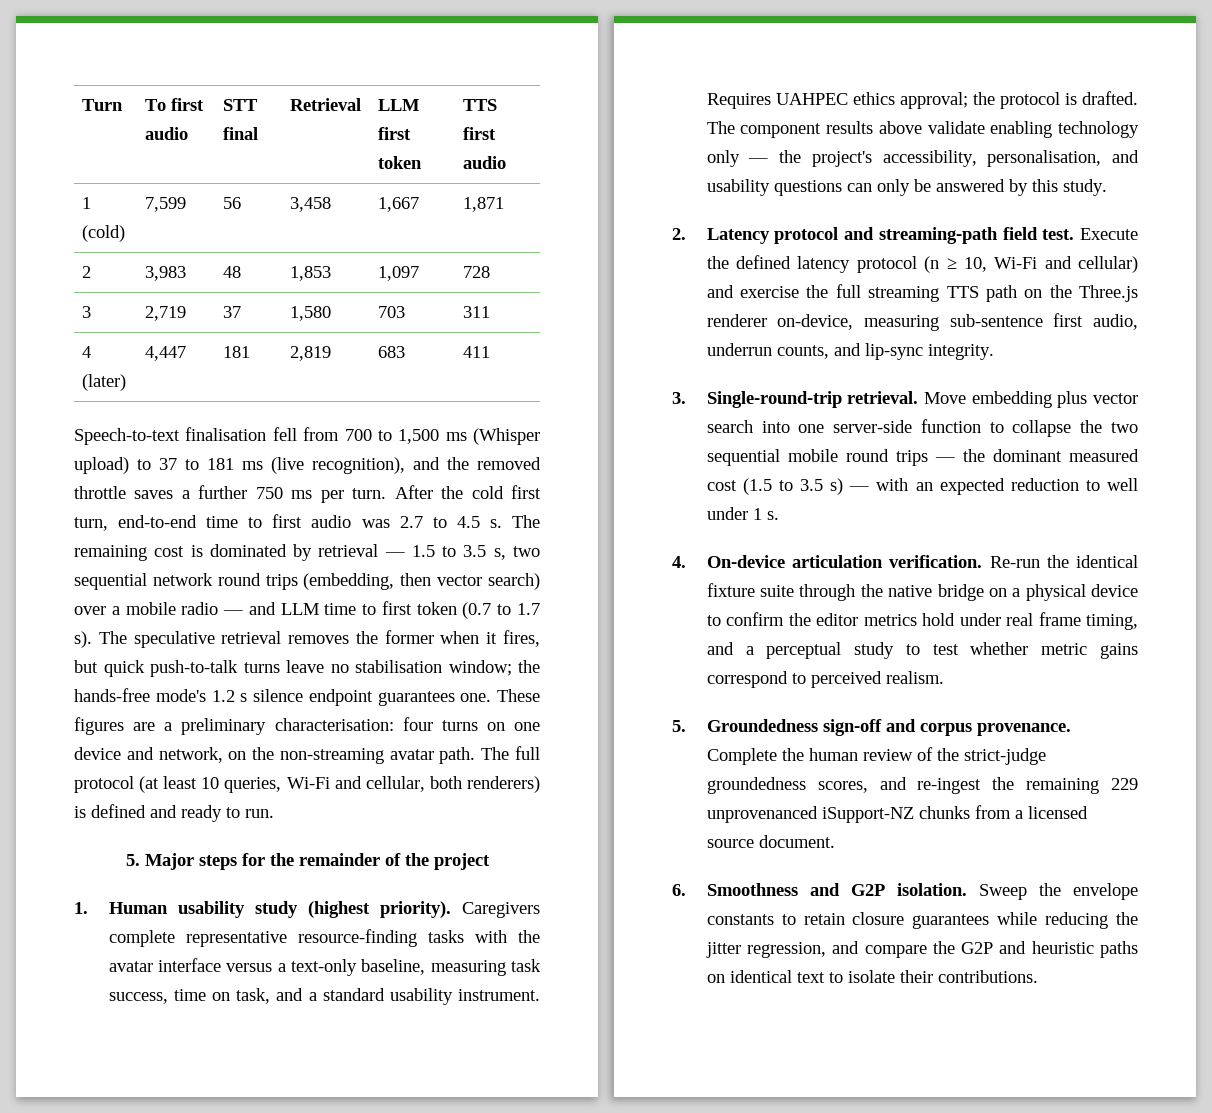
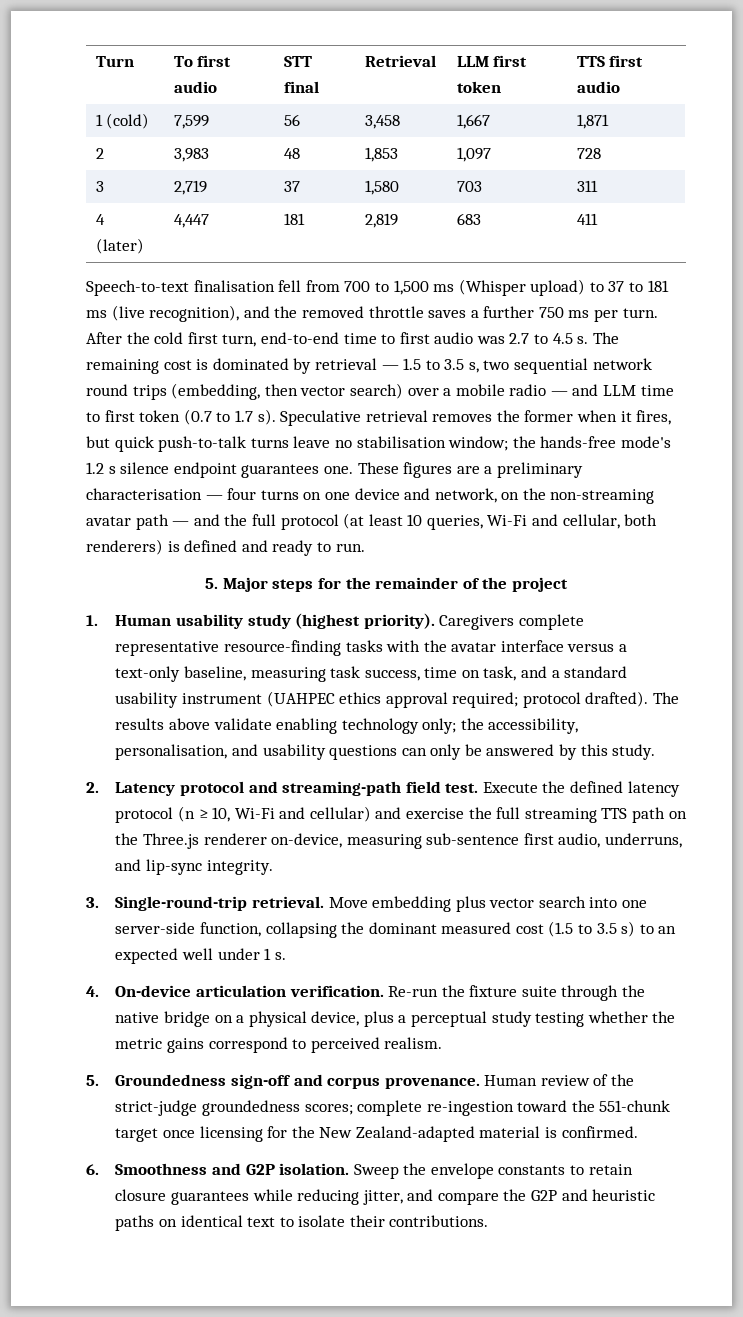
[98,631,215,648] The speculative -> [280,410,362,426] Speculative
[274,718,394,731] characterisation: -> [86,488,223,500] characterisation —
[439,747,510,764] path. The -> [135,514,248,530] path — and the
[458,989,540,1001] [706,91,1138,109] [706,121,822,138] instrument. Requires UAHPEC ethics approval; the protocol is drafted. The component -> [181,691,680,708] instrument (UAHPEC ethics approval required; protocol drafted). The
[706,150,872,167] only — the project's -> [422,718,484,734] only; the
[706,343,829,359] underrun counts, -> [605,833,683,848] underruns,
[920,419,1138,437] [706,449,955,466] function to collapse the two sequential mobile round trips — -> [199,922,337,938] function, collapsing
[849,478,1100,495] — with an expected reduction to -> [639,924,677,934] [115,948,179,964] to an expected
[1076,555,1138,568] identical -> (465, 991) none
[1091,584,1138,597] [706,612,1138,630] [706,642,1029,659] device to confirm the editor metrics hold under real frame timing, and a perceptual study to test whether -> [311,1011,676,1027] device, plus a perceptual study testing whether the
[706,748,858,765] Complete the human -> [484,1075,538,1086] Human
[817,777,1138,794] [706,805,1088,823] [706,835,835,848] scores, and re-ingest the remaining 229 unprovenanced iSupport-NZ chunks from a licensed source document. -> [304,1100,671,1116] [115,1126,638,1142] scores; complete re-ingestion toward the 551-chunk target once licensing for the New Zealand-adapted material is confirmed.
[1116,912,1138,925] [705,942,827,958] the jitter regression, -> [362,1190,403,1205] jitter,

